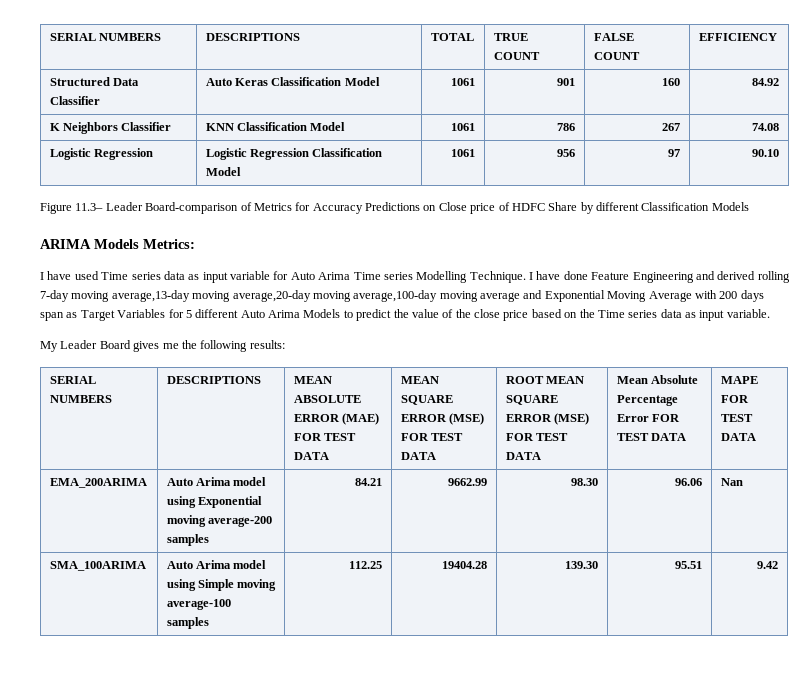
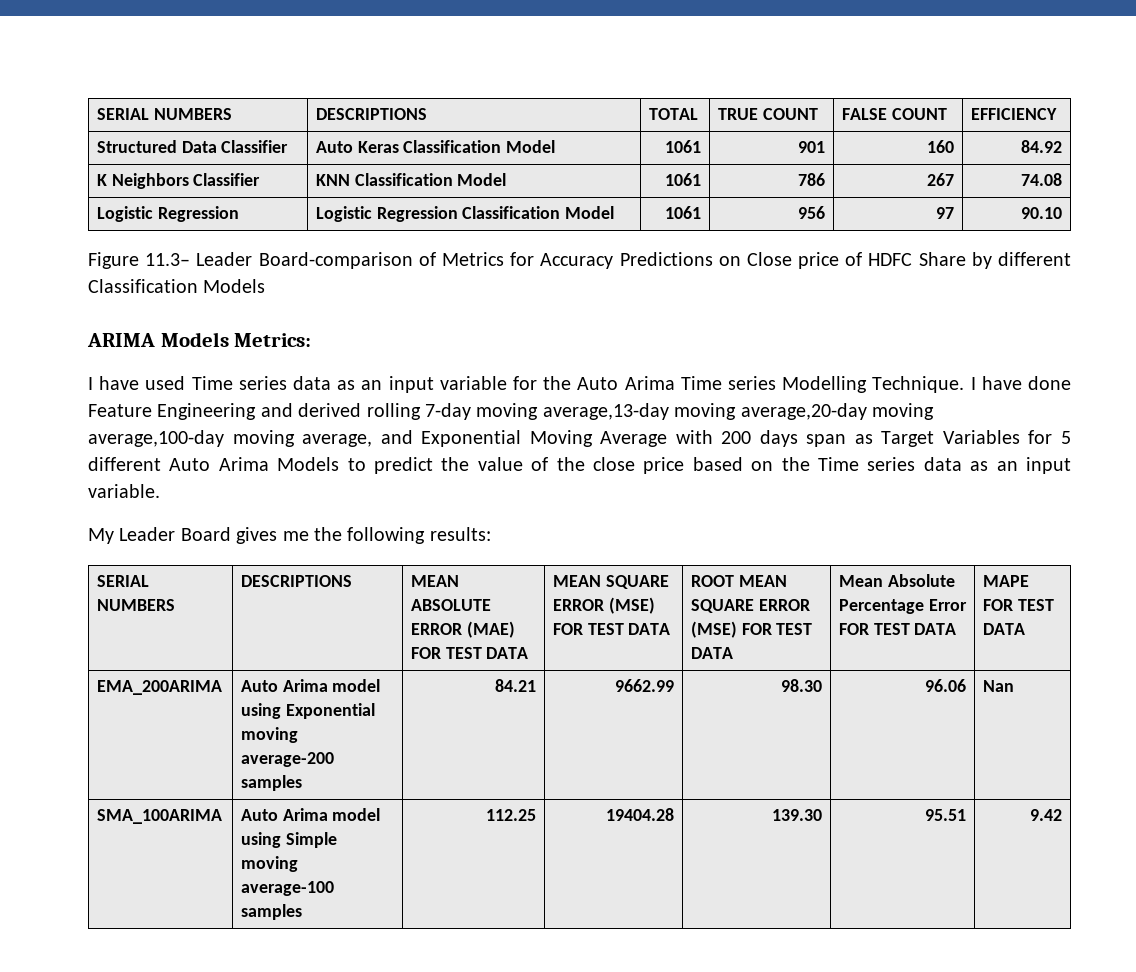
(200, 277) none -> [361,380,383,390] an
(289, 275) none -> [543,376,572,390] the
[480,292,520,302] average -> [302,434,373,447] average,
(696, 315) none -> [996,461,1018,471] an

